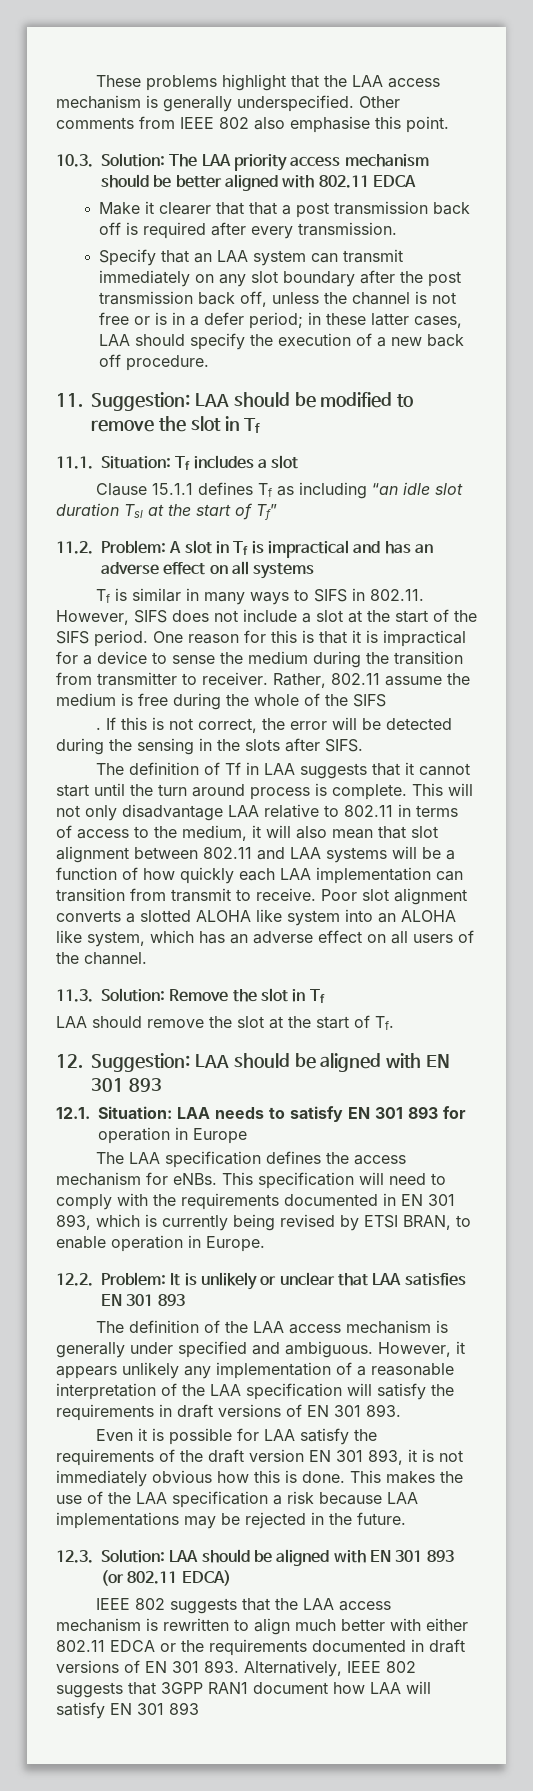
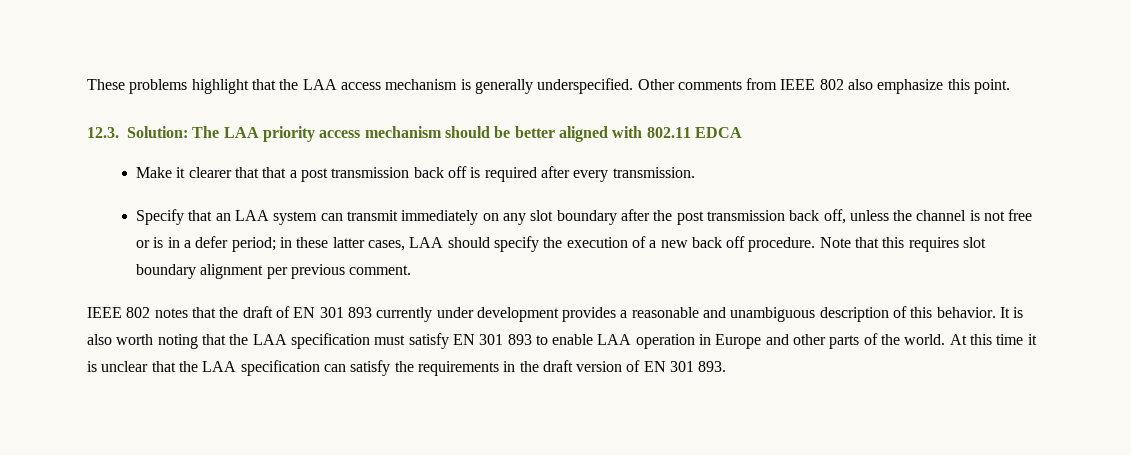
[290,116,370,133] emphasise -> [877,79,944,94] emphasize
[56,154,93,167] 10.3. -> [87,127,119,138] 12.3.
[56,392,414,411] [91,416,261,433] [56,455,299,470] [96,482,464,499] [56,503,277,520] [56,540,433,558] [101,561,315,579] [96,588,425,605] [56,609,477,625] [56,630,466,647] [56,651,463,668] [56,672,470,688] [56,693,386,710] [96,717,453,733] [56,738,363,755] [96,762,471,779] [56,783,473,800] [56,804,458,821] [56,825,438,841] [56,846,455,863] [56,867,463,884] [56,888,467,905] [56,909,456,926] [56,930,474,947] [56,952,147,965] [56,988,325,1003] [56,1015,394,1030] [56,1053,451,1072] [91,1078,162,1092] [56,1106,466,1122] // 11. Suggestion: LAA should be modified to remove the slot in Tf // 11.1. Situation: Tf includes a slot // Clause 15.1.1 defines Tf as including “an idle slot duration Tsl at the start of Tf” // 11.2. Problem: A slot in Tf is impractical and has an adverse effect on all systems // Tf is similar in many ways to SIFS in 802.11. However, SIFS does not include a slot at the start of the SIFS period. One reason for this is that it is impractical for a device to sense the medium during the transition from transmitter to receiver. Rather, 802.11 assume the medium is free during the whole of the SIFS // . If this is not correct, the error will be detected during the sensing in the slots after SIFS. // The definition of Tf in LAA suggests that it cannot start until the turn around process is complete. This will not only disadvantage LAA relative to 802.11 in terms of access to the medium, it will also mean that slot alignment between 802.11 and LAA systems will be a function of how quickly each LAA implementation can transition from transmit to receive. Poor slot alignment converts a slotted ALOHA like system into an ALOHA like system, which has an adverse effect on all users of the channel. // 11.3. Solution: Remove the slot in Tf // LAA should remove the slot at the start of Tf. // 12. Suggestion: LAA should be aligned with EN 301 893 // 12.1. Situation: LAA needs to satisfy EN 301 893 for -> [819,237,987,252] [136,264,412,279] [87,306,1024,322] [87,333,632,349] Note that this requires slot boundary alignment per previous comment. // IEEE 802 notes that the draft of EN 301 893 currently under development provides a reasonable and unambiguous description of this behavior. It is also worth noting that the LAA specification must satisfy EN 301 893 to enable LAA
[96,1151,407,1168] [56,1172,446,1189] [56,1193,455,1210] [56,1214,471,1231] [56,1235,265,1252] [56,1272,466,1290] [101,1294,185,1306] [96,1320,449,1334] [56,1341,465,1358] [56,1362,454,1379] [56,1383,372,1400] // The LAA specification defines the access mechanism for eNBs. This specification will need to comply with the requirements documented in EN 301 893, which is currently being revised by ETSI BRAN, to enable operation in Europe. // 12.2. Problem: It is unlikely or unclear that LAA satisfies EN 301 893 // The definition of the LAA access mechanism is generally under specified and ambiguous. However, it appears unlikely any implementation of a reasonable interpretation of the LAA specification will -> [765,333,1037,349] [87,360,346,376] and other parts of the world. At this time it is unclear that the LAA specification can
[177,1404,401,1418] [96,1428,378,1445] [56,1449,463,1466] [56,1470,463,1487] [56,1491,418,1508] [56,1512,406,1529] [56,1549,454,1566] [101,1570,231,1586] [96,1598,392,1614] [56,1618,468,1635] [56,1639,465,1656] [56,1660,416,1677] [56,1681,431,1698] [56,1702,199,1719] draft versions of EN 301 893. // Even it is possible for LAA satisfy the requirements of the draft version EN 301 893, it is not immediately obvious how this is done. This makes the use of the LAA specification a risk because LAA implementations may be rejected in the future. // 12.3. Solution: LAA should be aligned with EN 301 893 (or 802.11 EDCA) // IEEE 802 suggests that the LAA access mechanism is rewritten to align much better with either 802.11 EDCA or the requirements documented in draft versions of EN 301 893. Alternatively, IEEE 802 suggests that 3GPP RAN1 document how LAA will satisfy EN 301 893 -> [519,360,727,372] the draft version of EN 301 893.

